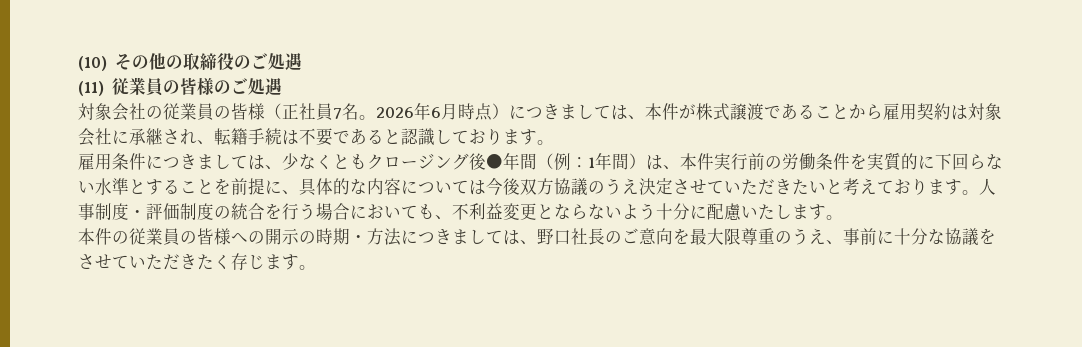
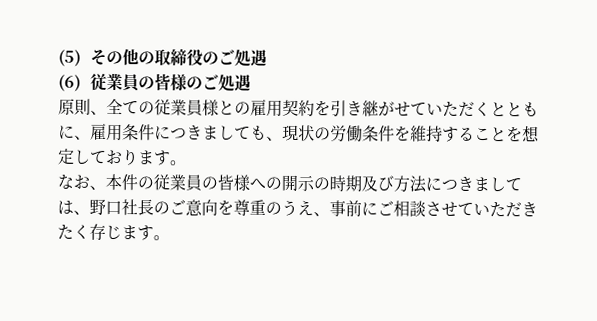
[78,56,107,71] (10) -> [58,49,81,67] (5)
[78,81,104,96] (11) -> [58,74,81,92] (6)
[78,102,1002,121] [78,128,554,146] 対象会社の従業員の皆様（正社員7名。2026年6月時点）につきましては、本件が株式譲渡であることから雇用契約は対象会社に承継され、転籍手続は不要であると認識しております。 // -> [58,98,539,118] [58,124,91,140] 原則、全ての従業員様との雇用契約を引き継がせていただくとともに、
[248,152,1003,171] [78,177,996,196] [78,203,843,221] は、少なくともクロージング後●年間（例：1年間）は、本件実行前の労働条件を実質的に下回らない水準とすることを前提に、具体的な内容については今後双方協議のうえ決定させていただきたいと考えております。人事制度・評価制度の統合を行う場合においても、不利益変更とならないよう十分に配慮いたします。 // -> [250,124,540,143] [57,148,186,166] [57,173,106,190] も、現状の労働条件を維持することを想定しております。 // なお、
[350,234,367,243] ・ -> [361,175,394,192] 及び
[690,228,741,245] 最大限 -> (234, 207) none
[894,228,996,246] 十分な協議を -> [377,200,426,217] ご相談

